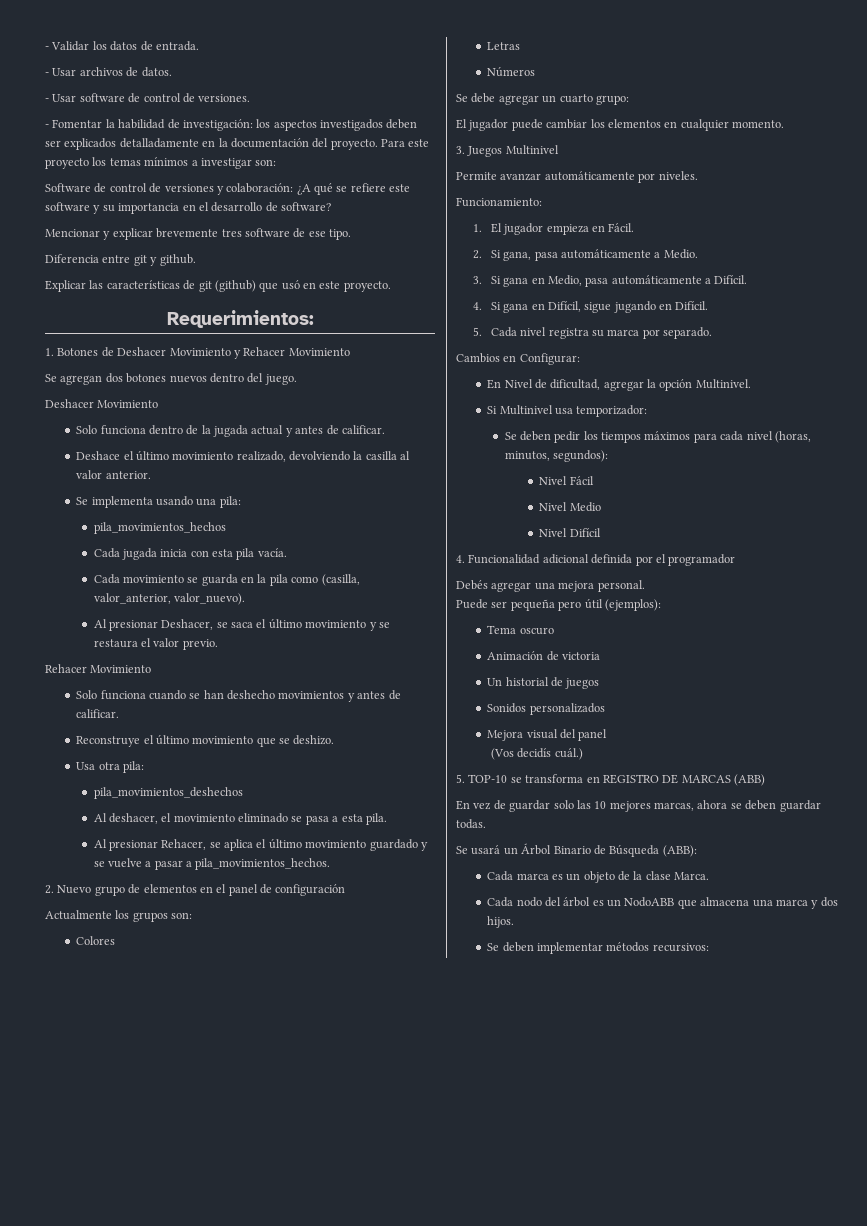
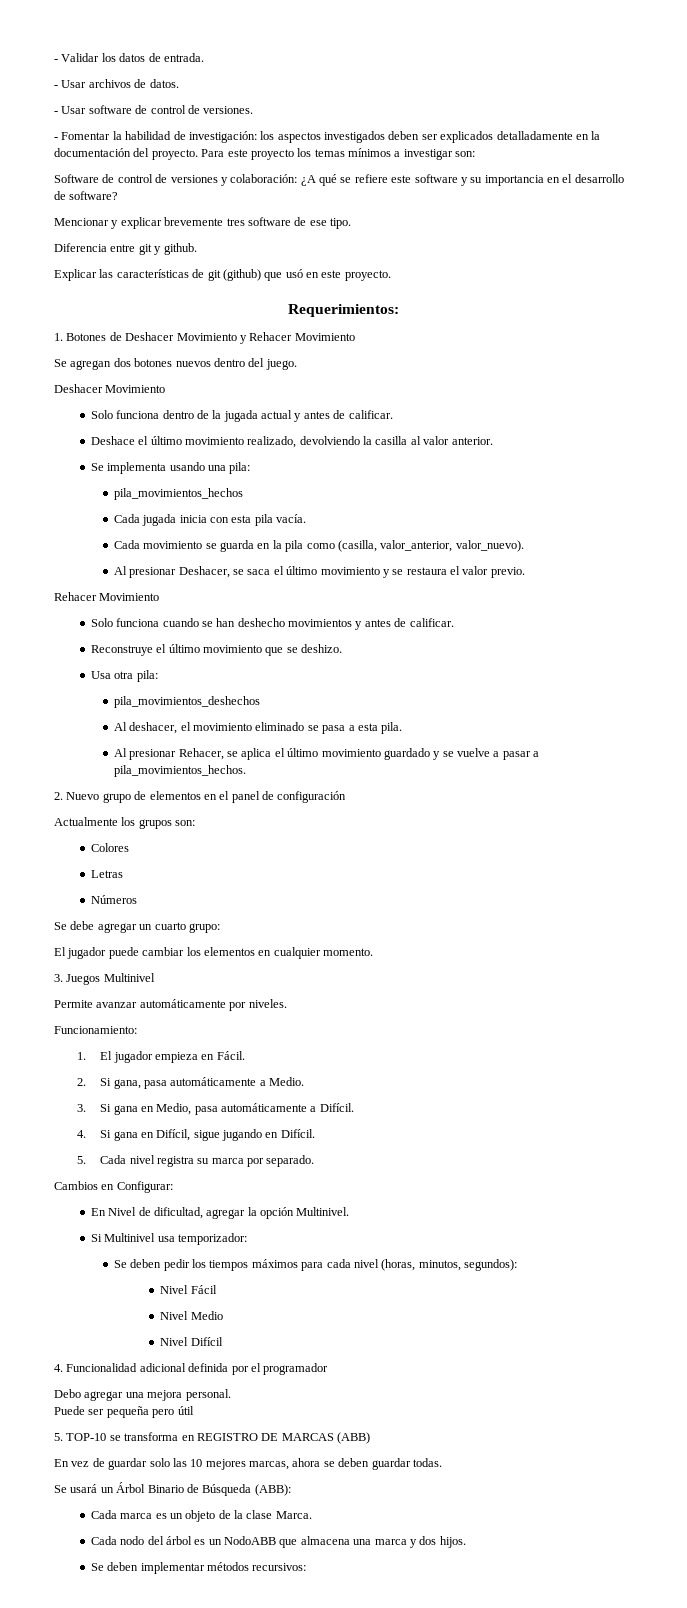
[456,580,488,590] Debés -> [54,1389,81,1398] Debo
[604,599,661,611] [487,625,554,635] [487,651,600,661] [487,677,600,689] [487,703,605,715] [487,729,608,741] [490,748,583,760] (ejemplos): // Tema oscuro // Animación de victoria // Un historial de juegos // Sonidos personalizados // Mejora visual del panel // (Vos decidís cuál.) -> (194, 1410) none

